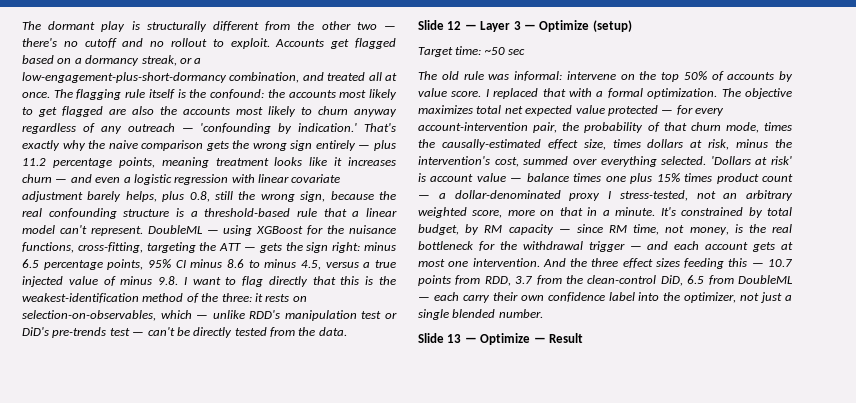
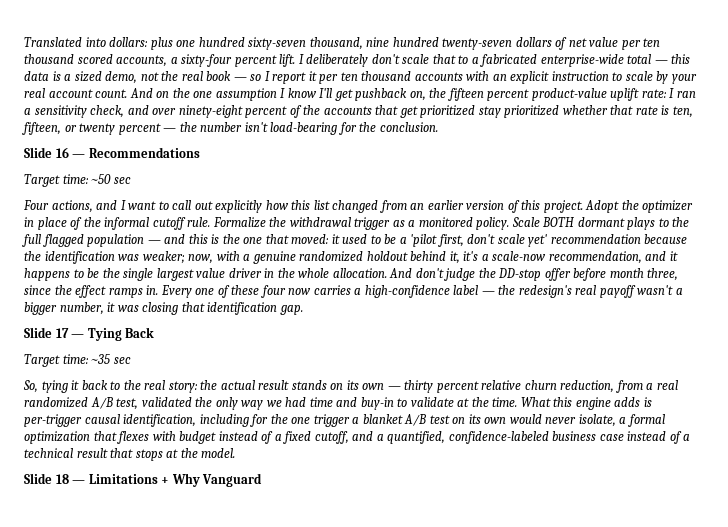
[22,21,396,32] [22,38,397,49] [22,55,202,66] [22,72,397,83] [22,89,398,100] [22,106,397,117] [22,123,396,134] [22,140,396,151] [22,157,396,168] [22,174,341,185] [22,191,396,202] [22,208,397,219] [22,225,397,236] [22,242,397,253] [22,259,396,270] [22,276,397,287] [22,293,307,303] [22,310,397,321] [22,327,347,338] [418,20,632,32] [418,46,526,57] [418,71,793,82] [418,88,792,99] [418,105,724,116] [418,122,792,133] [418,139,793,150] [418,156,792,167] [418,173,793,184] [418,190,793,201] [418,207,792,218] [418,224,792,235] [418,241,793,252] [418,258,792,269] [418,275,793,286] [418,292,792,303] [418,309,543,320] [418,333,583,345] The dormant play is structurally different from the other two — there's no cutoff and no rollout to exploit. Accounts get flagged based on a dormancy streak, or a low-engagement-plus-short-dormancy combination, and treated all at once. The flagging rule itself is the confound: the accounts most likely to get flagged are also the accounts most likely to churn anyway regardless of any outreach — 'confounding by indication.' That's exactly why the naive comparison gets the wrong sign entirely — plus 11.2 percentage points, meaning treatment looks like it increases churn — and even a logistic regression with linear covariate adjustment barely helps, plus 0.8, still the wrong sign, because the real confounding structure is a threshold-based rule that a linear model can't represent. DoubleML — using XGBoost for the nuisance functions, cross-fitting, targeting the ATT — gets the sign right: minus 6.5 percentage points, 95% CI minus 8.6 to minus 4.5, versus a true injected value of minus 9.8. I want to flag directly that this is the weakest-identification method of the three: it rests on selection-on-observables, which — unlike RDD's manipulation test or DiD's pre-trends test — can't be directly tested from the data. // Slide 12 — Layer 3 — Optimize (setup) // Target time: ~50 sec // The old rule was informal: intervene on the top 50% of accounts by value score. I replaced that with a formal optimization. The objective maximizes total net expected value protected — for every account-intervention pair, the probability of that churn mode, times the causally-estimated effect size, times dollars at risk, minus the intervention's cost, summed over everything selected. 'Dollars at risk' is account value — balance times one plus 15% times product count — a dollar-denominated proxy I stress-tested, not an arbitrary weighted score, more on that in a minute. It's constrained by total budget, by RM capacity — since RM time, not money, is the real bottleneck for the withdrawal trigger — and each account gets at most one intervention. And the three effect sizes feeding this — 10.7 points from RDD, 3.7 from the clean-control DiD, 6.5 from DoubleML — each carry their own confidence label into the optimizer, not just a single blended number. // Slide 13 — Optimize — Result -> [24,37,661,50] [24,54,691,67] [24,71,697,84] [24,88,696,101] [24,105,693,118] [22,122,438,135] [24,147,200,158] [24,174,131,187] [23,200,694,213] [24,217,690,230] [22,234,688,247] [24,251,678,264] [24,268,679,281] [24,285,683,298] [24,302,303,315] [24,327,155,341] [24,354,131,367] [23,380,678,393] [24,397,652,410] [24,414,665,427] [24,431,691,444] [24,448,236,461] [24,473,263,487] Translated into dollars: plus one hundred sixty-seven thousand, nine hundred twenty-seven dollars of net value per ten thousand scored accounts, a sixty-four percent lift. I deliberately don't scale that to a fabricated enterprise-wide total — this data is a sized demo, not the real book — so I report it per ten thousand accounts with an explicit instruction to scale by your real account count. And on the one assumption I know I'll get pushback on, the fifteen percent product-value uplift rate: I ran a sensitivity check, and over ninety-eight percent of the accounts that get prioritized stay prioritized whether that rate is ten, fifteen, or twenty percent — the number isn't load-bearing for the conclusion. // Slide 16 — Recommendations // Target time: ~50 sec // Four actions, and I want to call out explicitly how this list changed from an earlier version of this project. Adopt the optimizer in place of the informal cutoff rule. Formalize the withdrawal trigger as a monitored policy. Scale BOTH dormant plays to the full flagged population — and this is the one that moved: it used to be a 'pilot first, don't scale yet' recommendation because the identification was weaker; now, with a genuine randomized holdout behind it, it's a scale-now recommendation, and it happens to be the single largest value driver in the whole allocation. And don't judge the DD-stop offer before month three, since the effect ramps in. Every one of these four now carries a high-confidence label — the redesign's real payoff wasn't a bigger number, it was closing that identification gap. // Slide 17 — Tying Back // Target time: ~35 sec // So, tying it back to the real story: the actual result stands on its own — thirty percent relative churn reduction, from a real randomized A/B test, validated the only way we had time and buy-in to validate at the time. What this engine adds is per-trigger causal identification, including for the one trigger a blanket A/B test on its own would never isolate, a formal optimization that flexes with budget instead of a fixed cutoff, and a quantified, confidence-labeled business case instead of a technical result that stops at the model. // Slide 18 — Limitations + Why Vanguard

